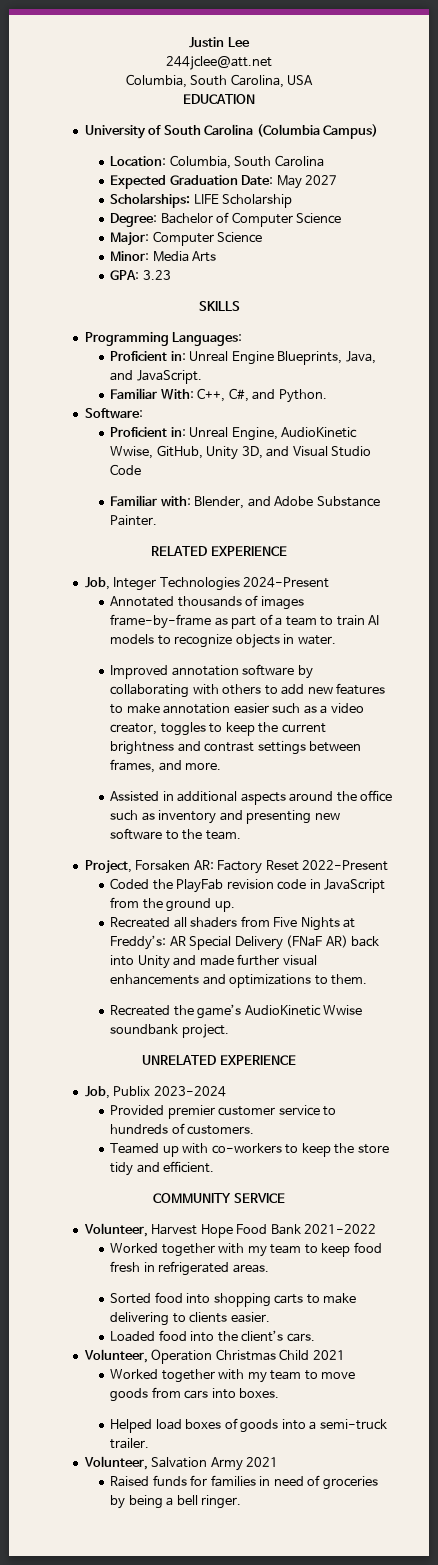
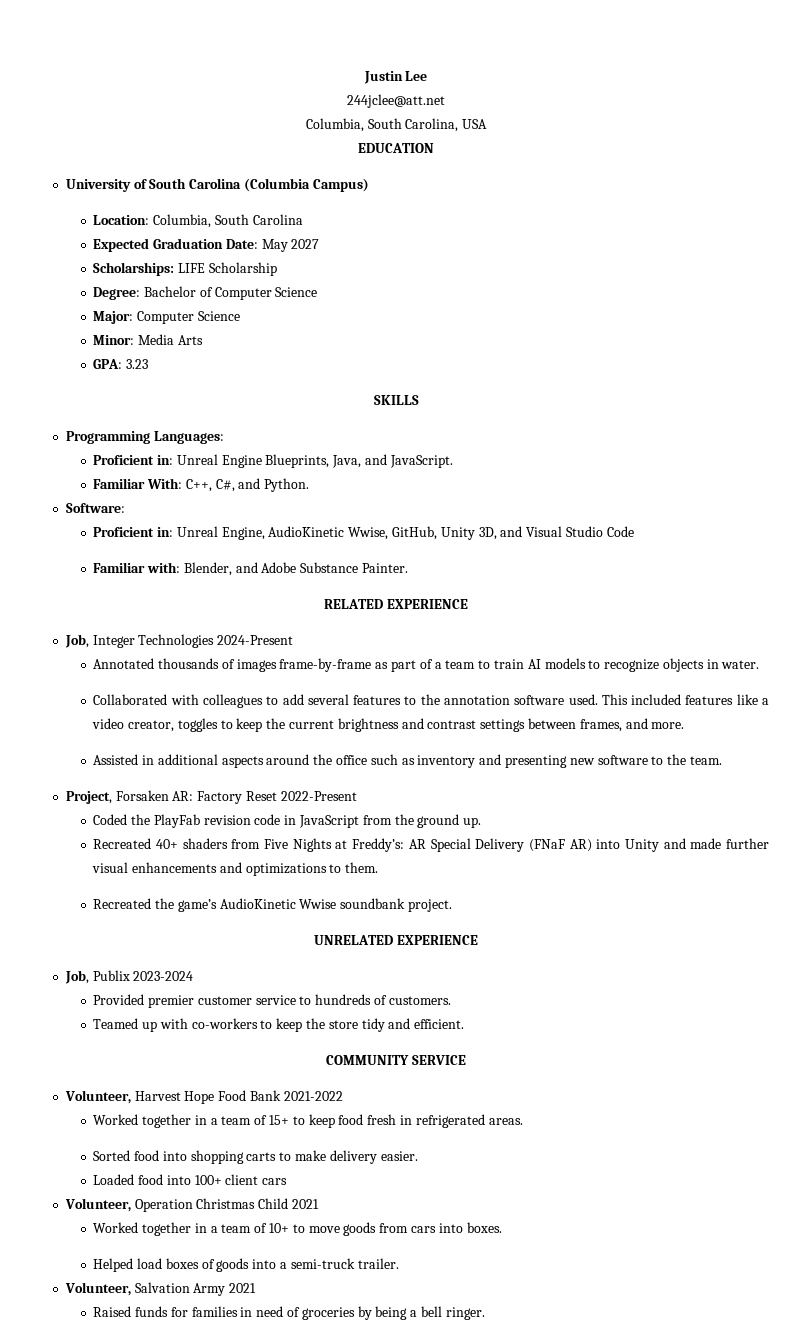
[110,664,313,679] [110,683,386,698] [110,703,317,714] Improved annotation software by collaborating with others to add new features to make annotation easier such as -> [93,694,758,708] Collaborated with colleagues to add several features to the annotation software used. This included features like
[173,917,187,928] all -> [156,839,179,849] 40+
[351,936,380,947] back -> (592, 845) none
[218,1243,302,1257] with my team -> [194,1115,290,1125] in a team of 15+
[110,1312,228,1326] delivering to clients -> [329,1150,377,1164] delivery
[217,1330,315,1342] the client’s cars. -> [194,1174,288,1185] 100+ client cars
[218,1369,302,1383] with my team -> [194,1223,290,1233] in a team of 10+

